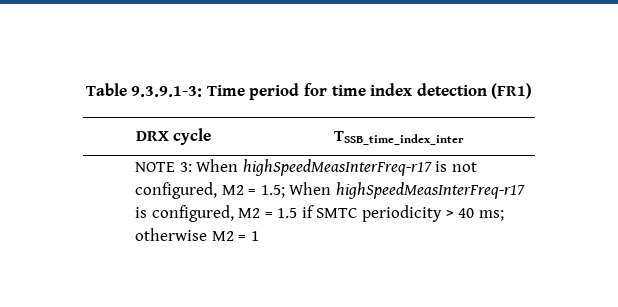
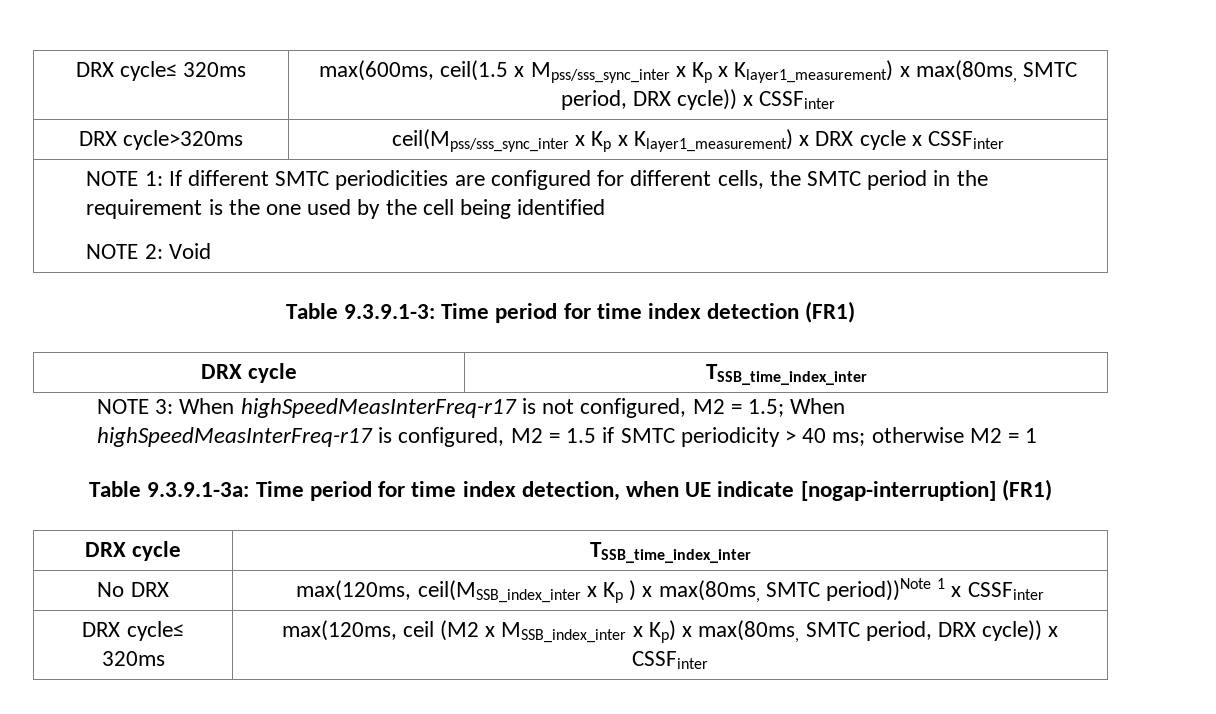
(85, 89) none -> [75,61,247,81] [318,60,1078,83] [560,89,836,110] [78,130,244,150] [392,129,1004,152] [86,170,988,190] [86,199,606,219] [86,243,211,259] DRX cycle≤ 320ms | max(600ms, ceil(1.5 x Mpss/sss_sync_inter x Kp x Klayer1_measurement) x max(80ms, SMTC period, DRX cycle)) x CSSFinter // DRX cycle>320ms | ceil(Mpss/sss_sync_inter x Kp x Klayer1_measurement) x DRX cycle x CSSFinter // NOTE 1: If different SMTC periodicities are configured for different cells, the SMTC period in the requirement is the one used by the cell being identified // NOTE 2: Void //
(259, 236) none -> [89,479,1052,501] [84,541,182,561] [589,542,751,563] [97,582,169,597] [296,578,1044,603] [82,621,184,641] [101,651,165,666] [281,620,1059,643] [631,651,708,669] // Table 9.3.9.1-3a: Time period for time index detection, when UE indicate [nogap-interruption] (FR1) // DRX cycle | TSSB_time_index_inter // No DRX | max(120ms, ceil(MSSB_index_inter x Kp ) x max(80ms, SMTC period))Note 1 x CSSFinter // DRX cycle≤ 320ms | max(120ms, ceil (M2 x MSSB_index_inter x Kp) x max(80ms, SMTC period, DRX cycle)) x CSSFinter

